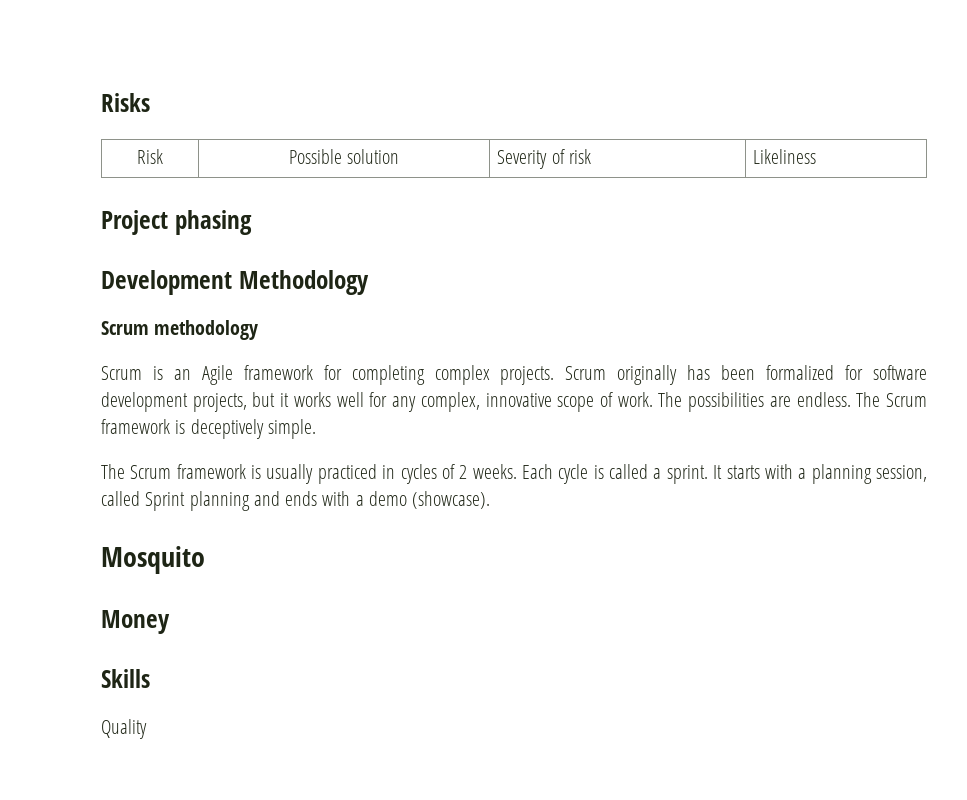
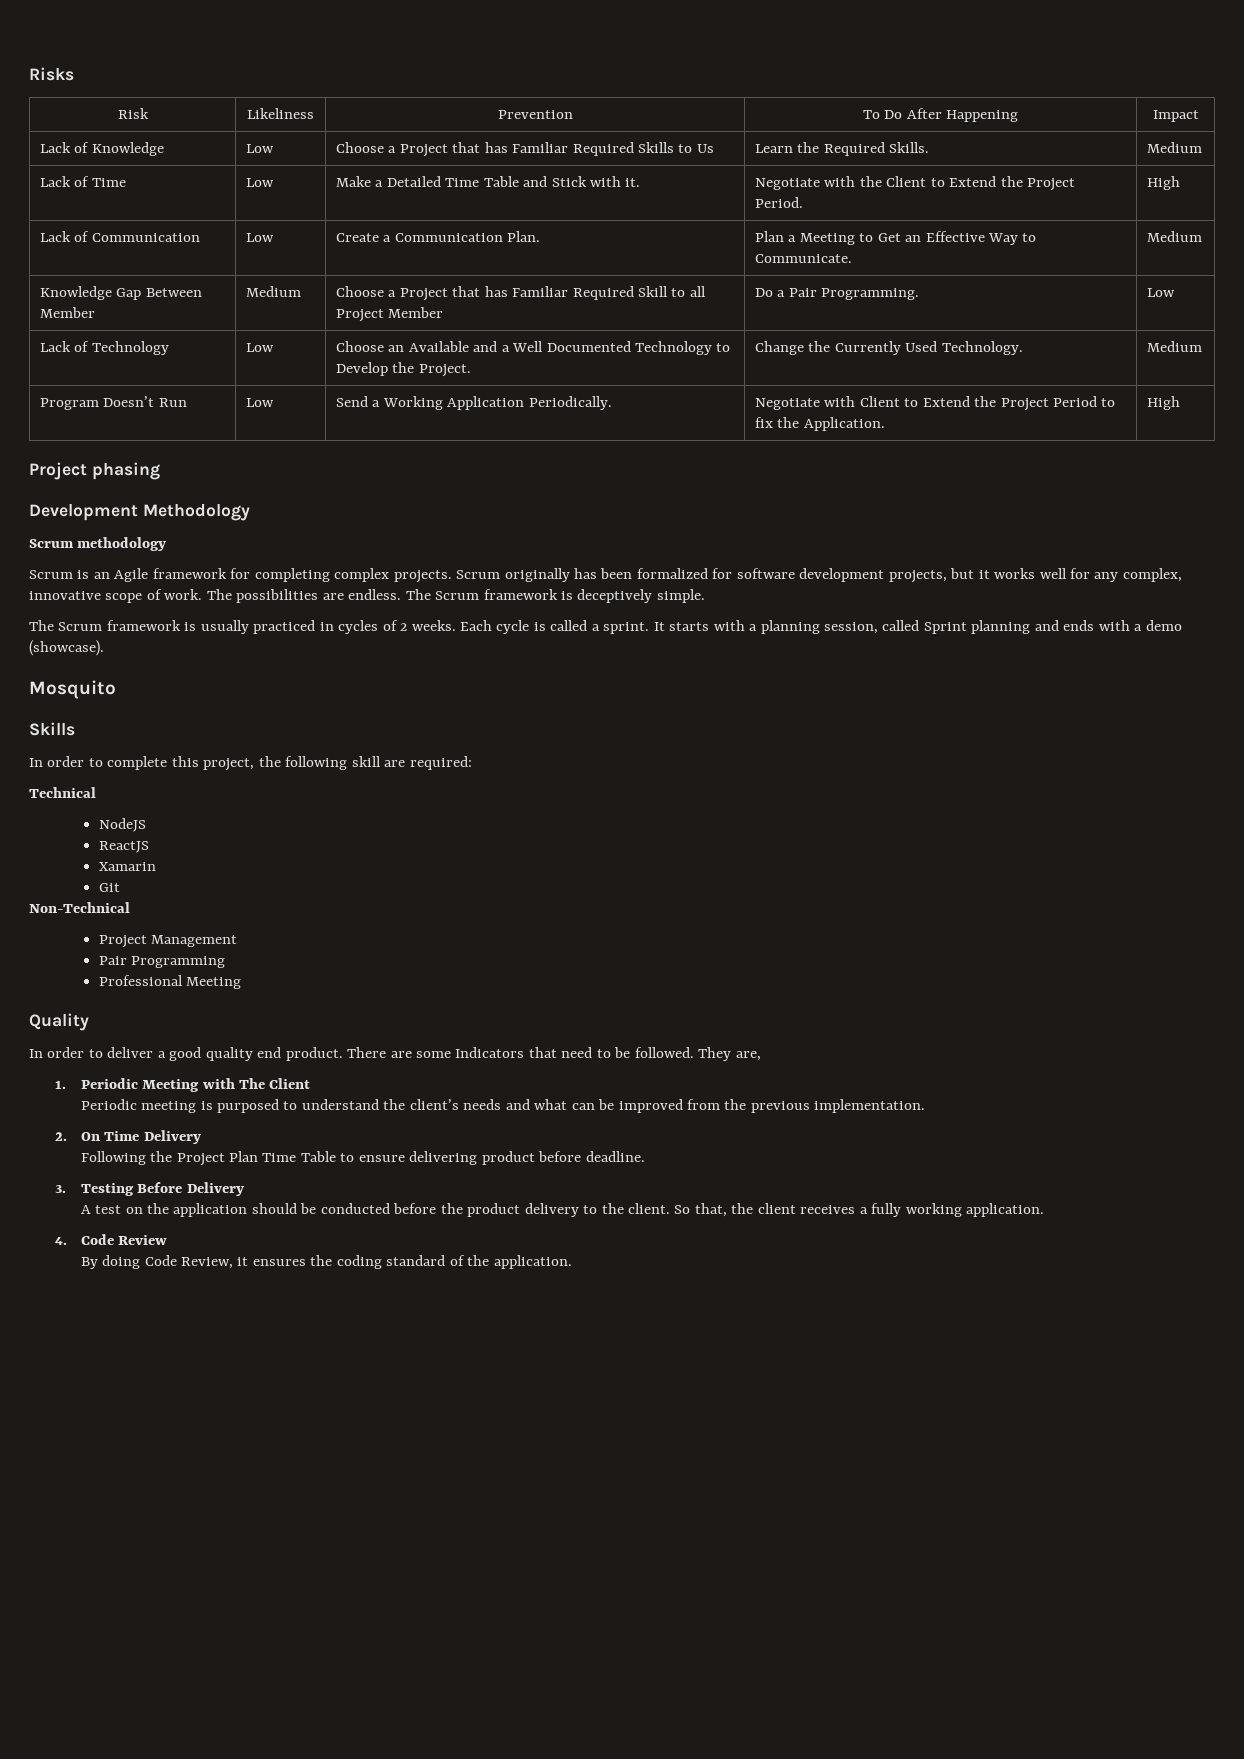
[288,149,400,164] [497,149,591,169] [753,149,817,164] Possible solution | Severity of risk | Likeliness -> [247,108,314,119] [497,110,573,119] [862,108,1019,122] [1152,110,1199,122] [39,142,164,156] [245,144,274,153] [335,142,714,157] [754,142,930,156] [1146,142,1202,153] [39,176,126,187] [245,178,274,187] [335,176,641,187] [754,176,1075,191] [754,197,803,208] [1146,176,1180,190] [39,231,200,242] [245,233,274,242] [335,231,541,242] [754,231,1037,245] [754,254,852,263] [1146,231,1202,242] [39,286,202,300] [39,307,95,318] [245,286,301,297] [335,286,706,301] [335,307,444,322] [754,288,920,300] [1146,288,1175,297] [39,341,169,355] [245,343,274,352] [335,341,731,355] [335,362,471,377] [754,341,1023,355] [1146,341,1202,352] [39,396,187,410] [245,398,274,407] [335,396,612,410] [754,396,1116,411] [754,417,885,431] [1146,396,1180,410] Likeliness | Prevention | To Do After Happening | Impact // Lack of Knowledge | Low | Choose a Project that has Familiar Required Skills to Us | Learn the Required Skills. | Medium // Lack of Time | Low | Make a Detailed Time Table and Stick with it. | Negotiate with the Client to Extend the Project Period. | High // Lack of Communication | Low | Create a Communication Plan. | Plan a Meeting to Get an Effective Way to Communicate. | Medium // Knowledge Gap Between Member | Medium | Choose a Project that has Familiar Required Skill to all Project Member | Do a Pair Programming. | Low // Lack of Technology | Low | Choose an Available and a Well Documented Technology to Develop the Project. | Change the Currently Used Technology. | Medium // Program Doesn’t Run | Low | Send a Working Application Periodically. | Negotiate with Client to Extend the Project Period to fix the Application. | High
[101,610,170,634] // Money -> (116, 689) none
[101,719,147,739] Quality -> [29,756,472,771] [29,787,96,798] [98,818,146,832] [98,841,149,853] [98,862,156,871] [98,883,120,892] [29,902,130,913] [98,935,238,948] [98,956,226,968] [98,975,242,989] [29,1013,89,1031] [29,1047,761,1061] [54,1078,311,1092] [80,1099,926,1113] [54,1130,201,1144] [80,1151,645,1166] [54,1182,244,1196] [80,1203,1045,1217] [54,1234,168,1245] [80,1255,572,1269] In order to complete this project, the following skill are required: // Technical // NodeJS // ReactJS // Xamarin // Git // Non-Technical // Project Management // Pair Programming // Professional Meeting // Quality // In order to deliver a good quality end product. There are some Indicators that need to be followed. They are, // 1. Periodic Meeting with The Client // Periodic meeting is purposed to understand the client’s needs and what can be improved from the previous implementation. // 2. On Time Delivery // Following the Project Plan Time Table to ensure delivering product before deadline. // 3. Testing Before Delivery // A test on the application should be conducted before the product delivery to the client. So that, the client receives a fully working application. // 4. Code Review // By doing Code Review, it ensures the coding standard of the application.

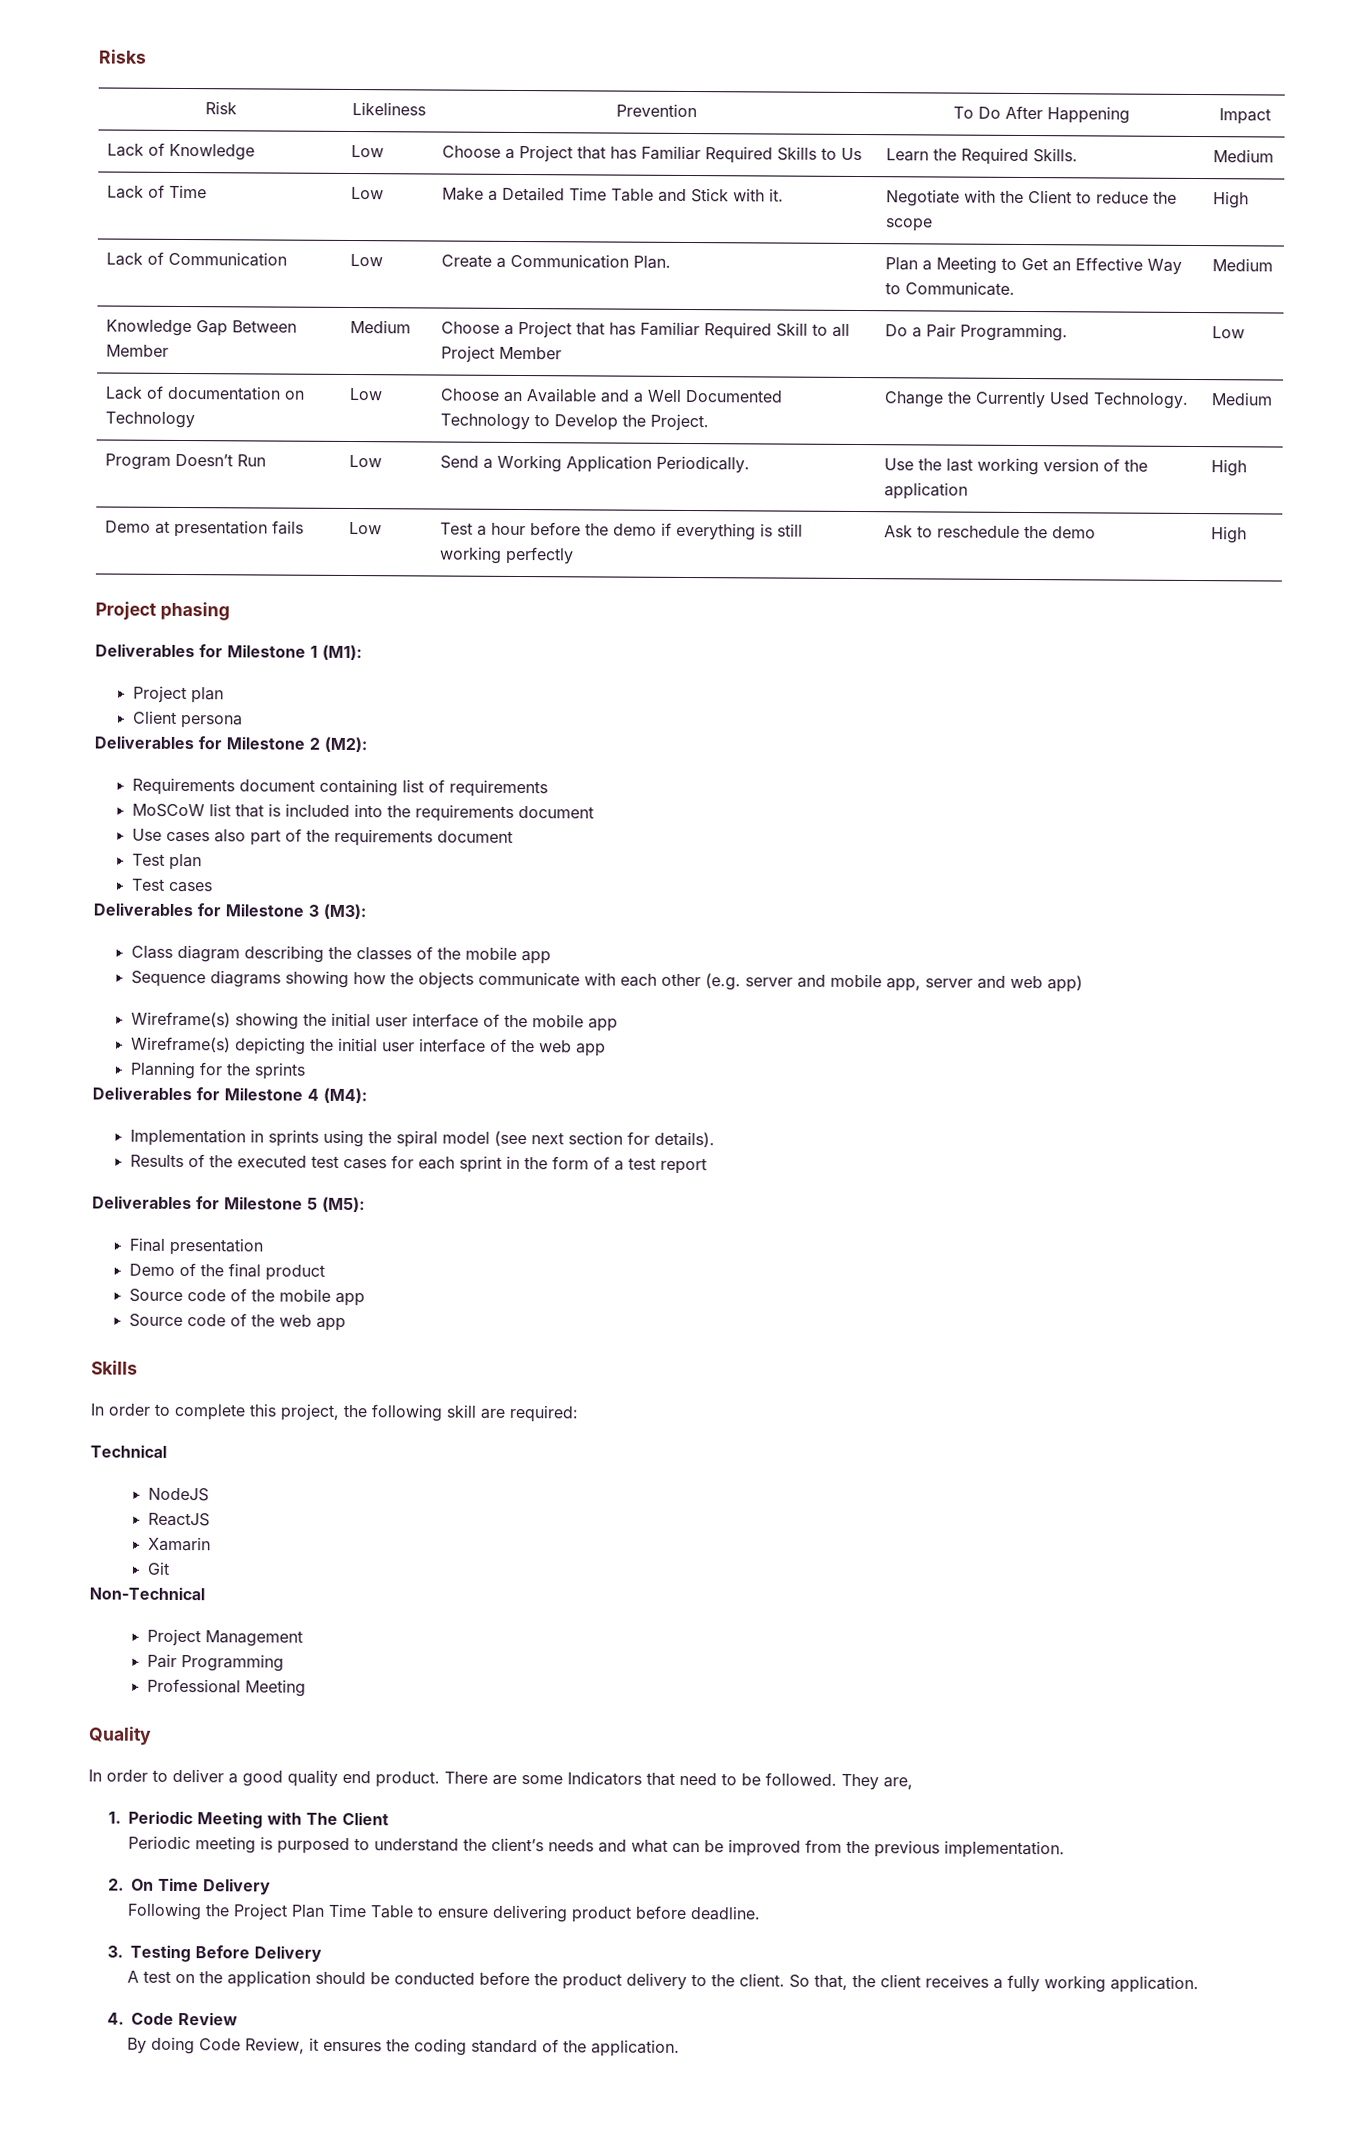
[949,176,1075,191] [754,197,803,208] Extend the Project Period. -> [1095,191,1177,204] [884,218,933,232] reduce the scope
(90, 346) none -> [166,385,304,401] documentation on
[754,396,1116,411] [754,417,885,431] [1146,396,1180,410] [29,462,160,480] [29,504,250,521] [29,537,167,551] [29,568,1182,583] [29,589,705,603] [29,620,1182,634] [29,640,104,656] [29,680,116,699] Negotiate with Client to Extend the Project Period to fix the Application. | High // Project phasing // Development Methodology // Scrum methodology // Scrum is an Agile framework for completing complex projects. Scrum originally has been formalized for software development projects, but it works well for any complex, innovative scope of work. The possibilities are endless. The Scrum framework is deceptively simple. // The Scrum framework is usually practiced in cycles of 2 weeks. Each cycle is called a sprint. It starts with a planning session, called Sprint planning and ends with a demo (showcase). // Mosquito -> [883,457,1148,476] [883,482,968,500] [1210,459,1247,477] [104,519,304,538] [348,521,382,535] [439,522,803,541] [438,546,574,565] [883,525,1096,539] [1210,526,1247,544] [95,601,230,621] [95,643,362,661] [132,685,224,704] [132,710,243,729] [94,735,367,753] [131,777,548,798] [131,803,594,822] [131,828,513,847] [131,853,202,871] [131,878,213,893] [93,902,366,920] [130,944,551,965] [130,970,1083,993] [130,1011,618,1032] [130,1036,606,1057] [129,1061,306,1080] [92,1086,367,1104] [129,1128,715,1148] [129,1154,707,1175] [92,1195,365,1213] [128,1237,263,1256] [128,1262,325,1281] [128,1288,365,1307] [128,1313,346,1331] Use the last working version of the application | High // Demo at presentation fails | Low | Test a hour before the demo if everything is still working perfectly | Ask to reschedule the demo | High // Project phasing // Deliverables for Milestone 1 (M1): // Project plan // Client persona // Deliverables for Milestone 2 (M2): // Requirements document containing list of requirements // MoSCoW list that is included into the requirements document // Use cases also part of the requirements document // Test plan // Test cases // Deliverables for Milestone 3 (M3): // Class diagram describing the classes of the mobile app // Sequence diagrams showing how the objects communicate with each other (e.g. server and mobile app, server and web app) // Wireframe(s) showing the initial user interface of the mobile app // Wireframe(s) depicting the initial user interface of the web app // Planning for the sprints // Deliverables for Milestone 4 (M4): // Implementation in sprints using the spiral model (see next section for details). // Results of the executed test cases for each sprint in the form of a test report // Deliverables for Milestone 5 (M5): // Final presentation // Demo of the final product // Source code of the mobile app // Source code of the web app

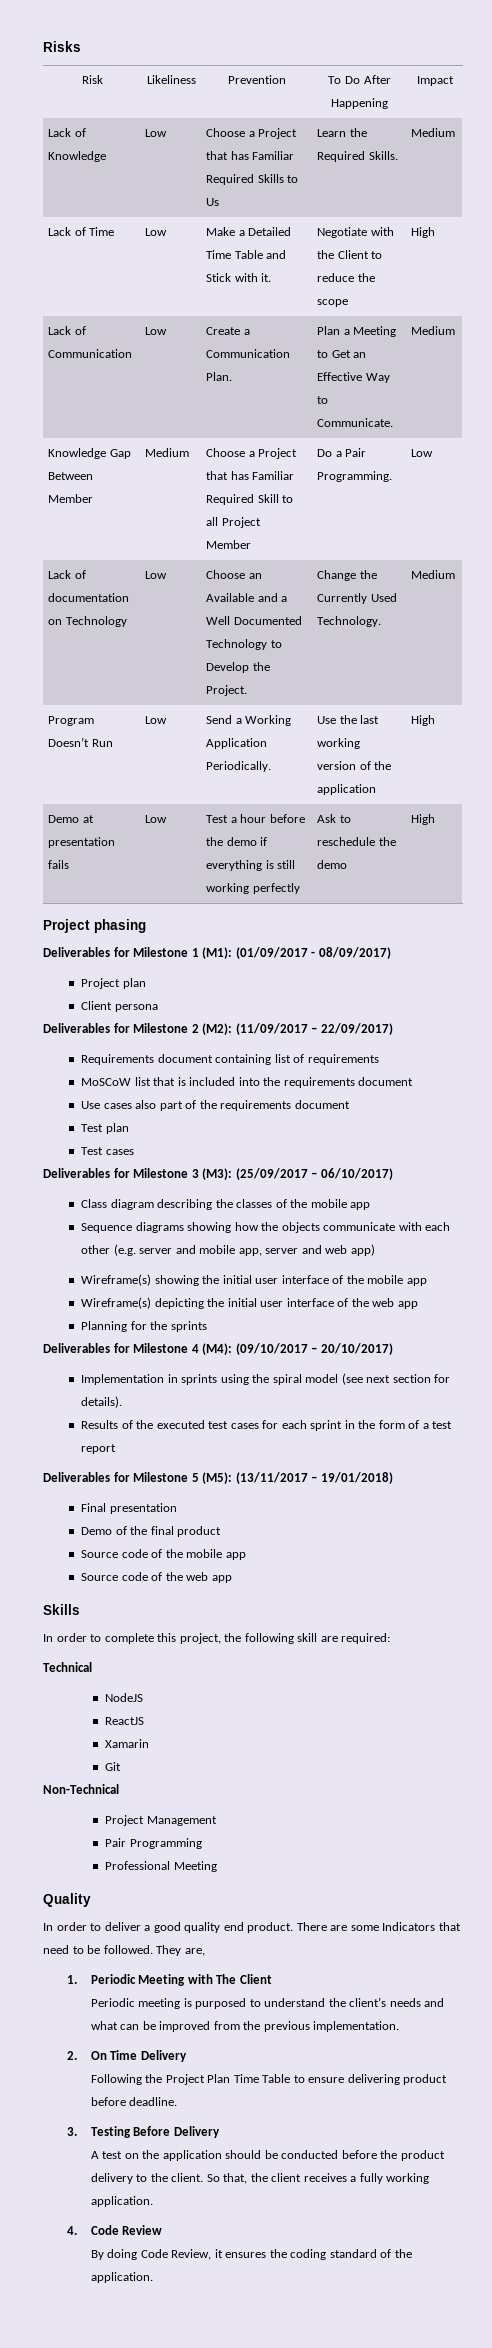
(362, 652) none -> [235,947,391,959] (01/09/2017 - 08/09/2017)
(367, 744) none -> [235,1023,393,1035] (11/09/2017 – 22/09/2017)
(366, 911) none -> [235,1168,393,1180] (25/09/2017 – 06/10/2017)
(367, 1095) none -> [235,1343,393,1355] (09/10/2017 – 20/10/2017)
(365, 1204) none -> [235,1472,393,1484] (13/11/2017 – 19/01/2018)

